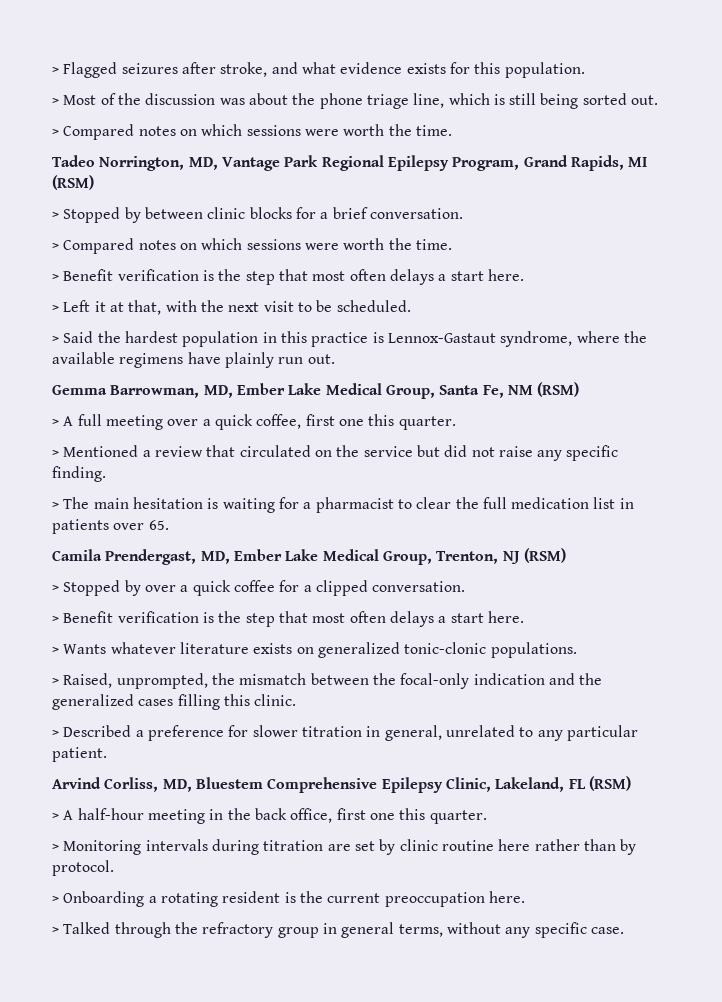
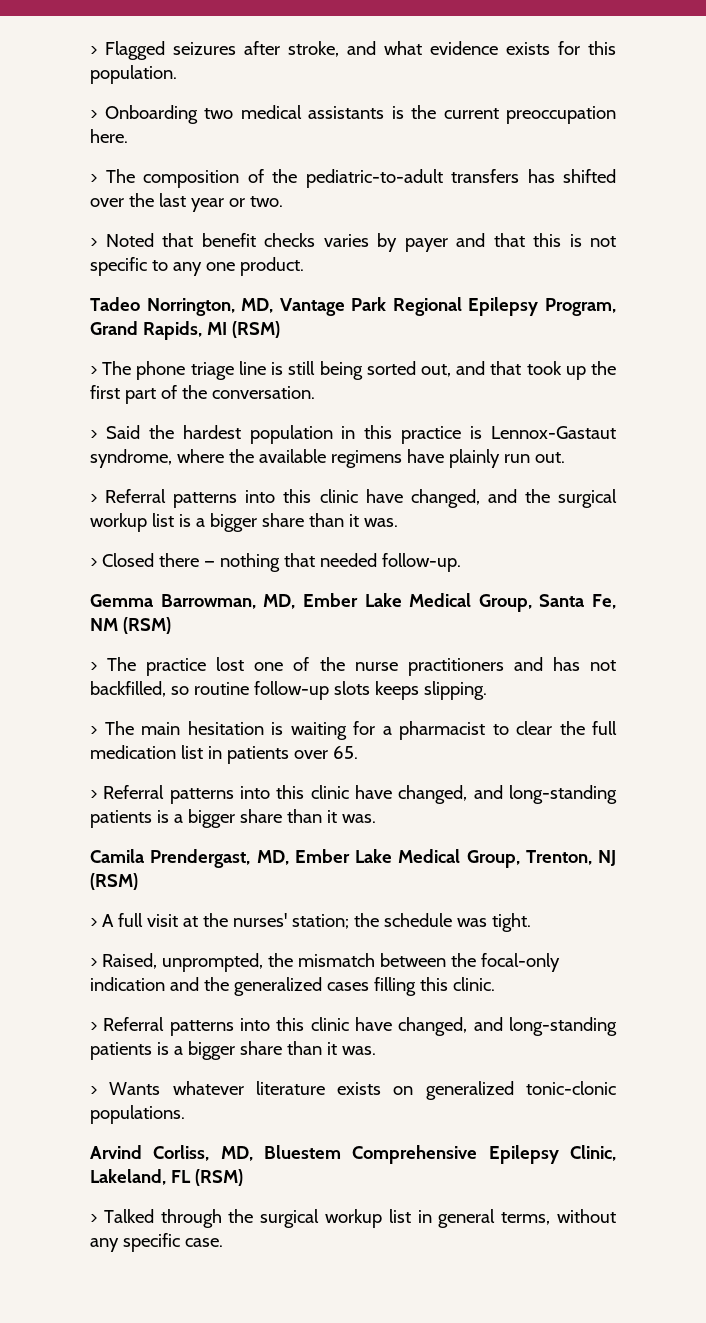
[63,93,659,109] [52,124,452,140] Most of the discussion was about the phone triage line, which is still being sorted out. // > Compared notes on which sessions were worth the time. -> [104,105,616,124] [90,129,128,143] [90,169,616,188] [90,193,283,212] [90,233,616,252] [90,257,304,276] Onboarding two medical assistants is the current preoccupation here. // > The composition of the pediatric-to-adult transfers has shifted over the last year or two. // > Noted that benefit checks varies by payer and that this is not specific to any one product.
[63,207,463,223] [52,238,452,254] [52,269,524,285] [52,300,411,315] Stopped by between clinic blocks for a brief conversation. // > Compared notes on which sessions were worth the time. // > Benefit verification is the step that most often delays a start here. // > Left it at that, with the next visit to be scheduled. -> [102,361,617,380] [90,385,315,404] The phone triage line is still being sorted out, and that took up the first part of the conversation.
(335, 359) none -> [90,489,618,508] [90,513,398,532] [90,553,461,572] // > Referral patterns into this clinic have changed, and the surgical workup list is a bigger share than it was. // > Closed there — nothing that needed follow-up.
[63,414,456,430] [52,445,619,461] [52,466,106,482] A full meeting over a quick coffee, first one this quarter. // > Mentioned a review that circulated on the service but did not raise any specific finding. -> [107,657,616,676] [90,681,487,700] The practice lost one of the nurse practitioners and has not backfilled, so routine follow-up slots keeps slipping.
(169, 525) none -> [90,785,617,804] [90,809,376,828] // > Referral patterns into this clinic have changed, and long-standing patients is a bigger share than it was.
[63,580,466,596] [52,611,524,627] [52,642,577,658] Stopped by over a quick coffee for a clipped conversation. // > Benefit verification is the step that most often delays a start here. // > Wants whatever literature exists on generalized tonic-clonic populations. -> [101,913,531,932] A full visit at the nurses' station; the schedule was tight.
[63,725,638,741] [52,747,107,762] Described a preference for slower titration in general, unrelated to any particular patient. -> [103,1017,617,1036] [90,1041,376,1060] [90,1081,617,1100] [90,1105,185,1124] Referral patterns into this clinic have changed, and long-standing patients is a bigger share than it was. // > Wants whatever literature exists on generalized tonic-clonic populations.
[52,808,487,824] [52,839,637,855] [52,860,114,876] [52,891,525,907] // > A half-hour meeting in the back office, first one this quarter. // > Monitoring intervals during titration are set by clinic routine here rather than by protocol. // > Onboarding a rotating resident is the current preoccupation here. -> (243, 1177) none
[202,922,319,938] refractory group -> [260,1209,411,1228] surgical workup list

